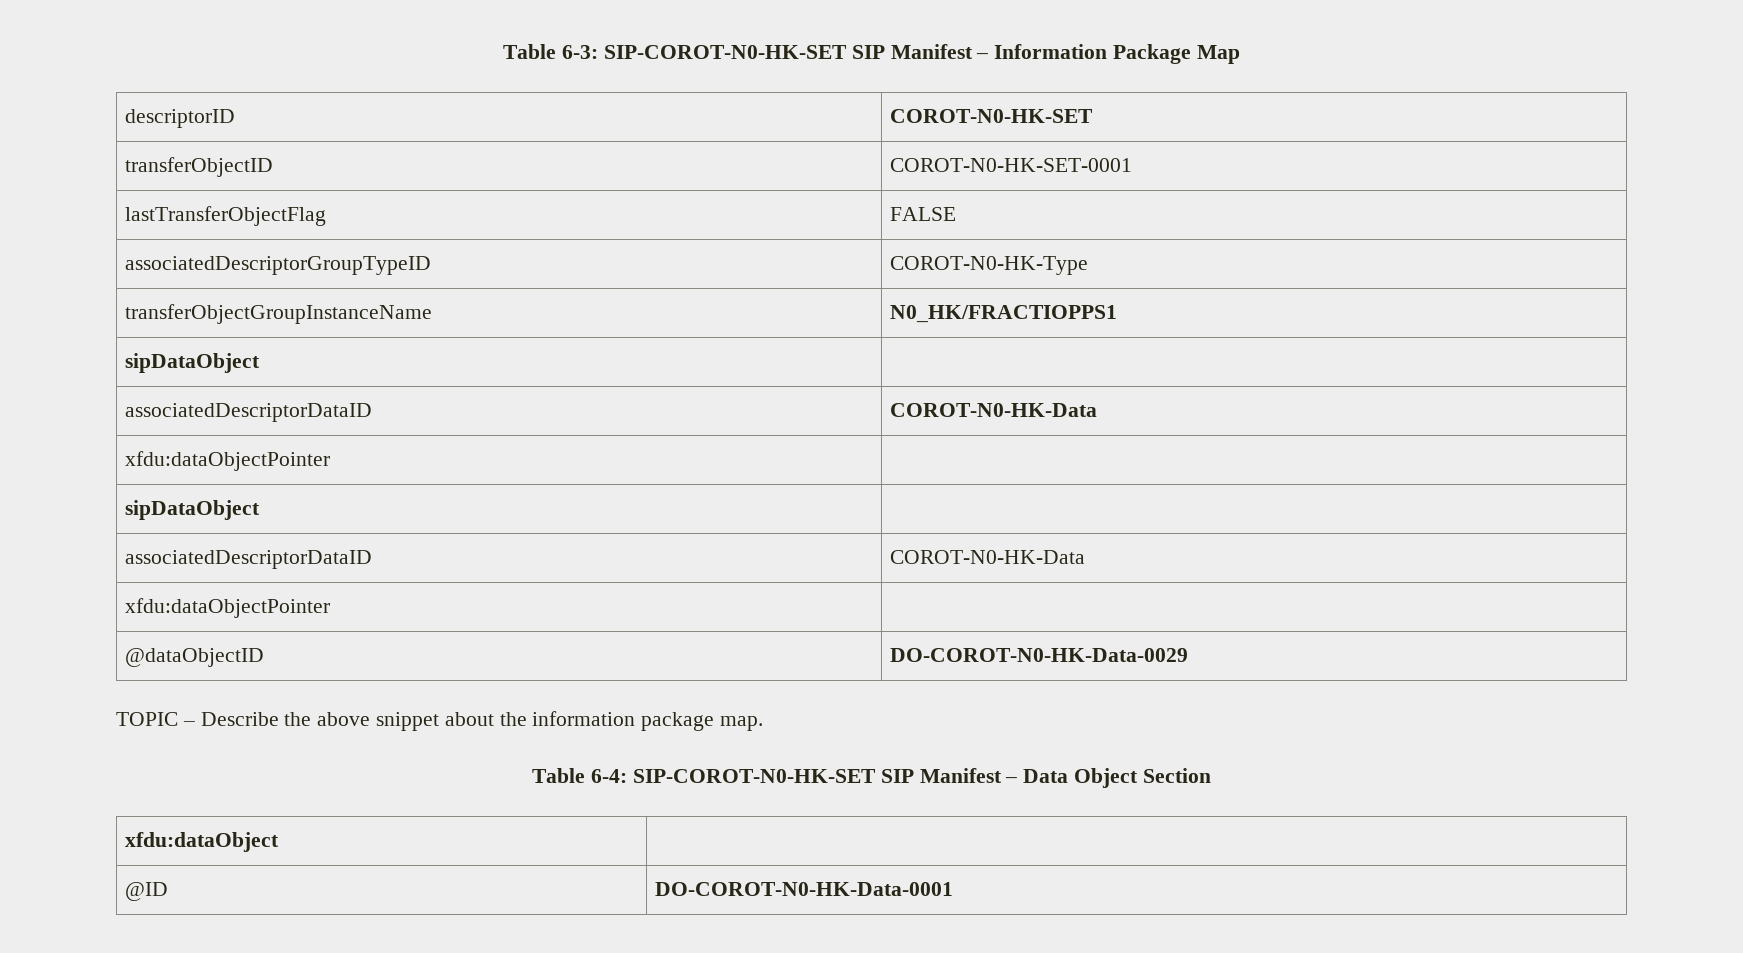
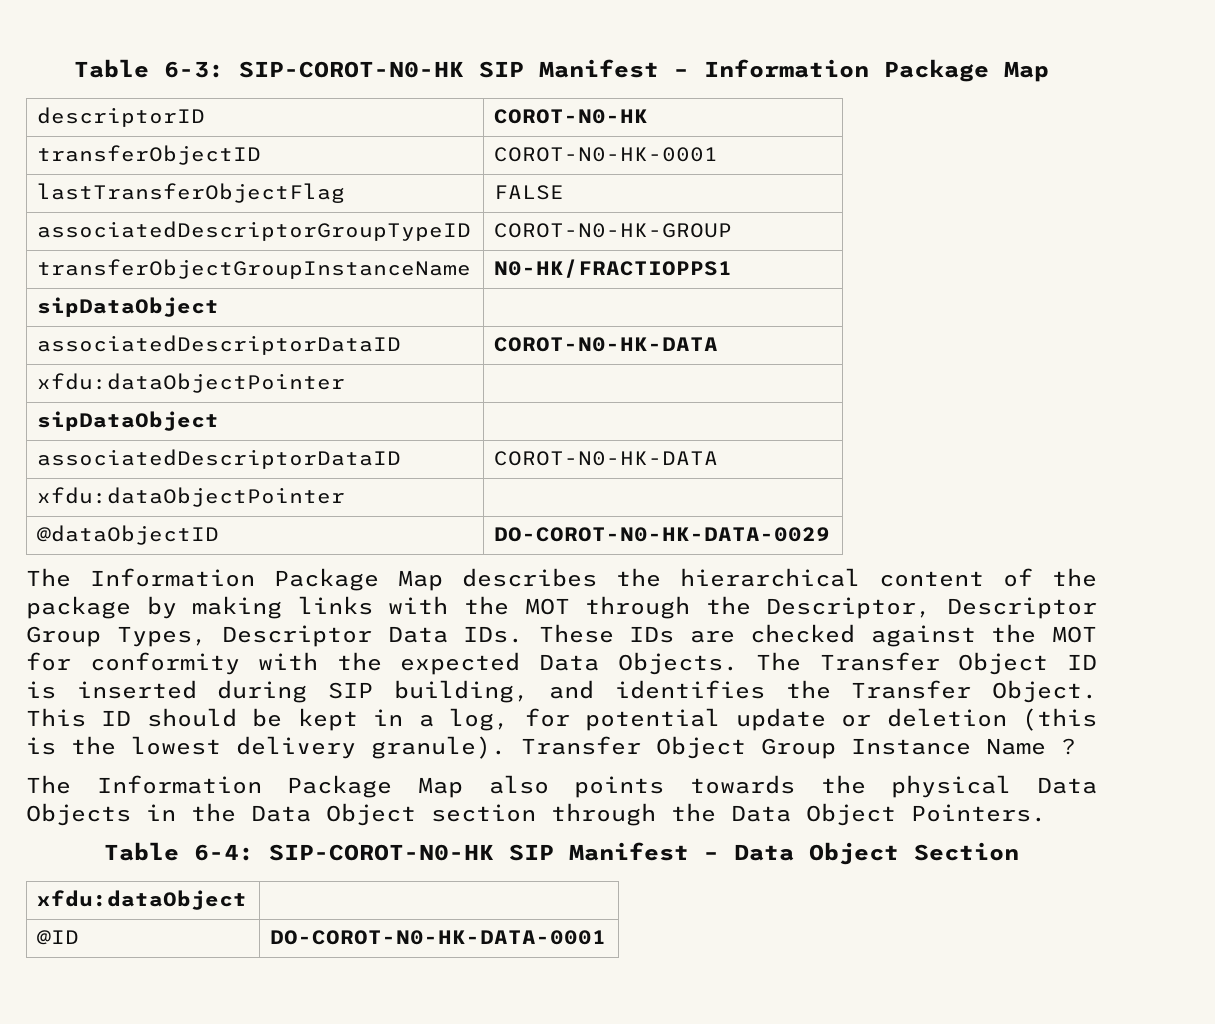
[603,45,847,59] SIP-COROT-N0-HK-SET -> [239,61,464,78] SIP-COROT-N0-HK
[889,109,1093,123] COROT-N0-HK-SET -> [494,109,649,124] COROT-N0-HK
[889,158,1132,172] COROT-N0-HK-SET-0001 -> [494,147,719,162] COROT-N0-HK-0001
[889,256,1088,275] COROT-N0-HK-Type -> [494,223,733,238] COROT-N0-HK-GROUP
[889,305,1117,323] [124,353,260,373] [124,403,372,422] [889,403,1097,417] N0_HK/FRACTIOPPS1 // sipDataObject | // associatedDescriptorDataID | COROT-N0-HK-Data -> [494,259,733,278] [37,297,220,317] [37,335,402,355] [494,337,719,352] N0-HK/FRACTIOPPS1 // sipDataObject | // associatedDescriptorDataID | COROT-N0-HK-DATA
[889,550,1085,564] COROT-N0-HK-Data -> [494,451,719,466] COROT-N0-HK-DATA
[889,648,1188,662] [116,711,764,731] DO-COROT-N0-HK-Data-0029 // TOPIC – Describe the above snippet about the information package map. -> [494,527,831,542] [26,568,1097,591] [26,596,1098,619] [26,624,1097,647] [26,652,1097,675] [26,680,1097,703] [26,708,1097,731] [26,736,1076,759] [26,775,1097,798] [26,803,1046,826] DO-COROT-N0-HK-DATA-0029 // The Information Package Map describes the hierarchical content of the package by making links with the MOT through the Descriptor, Descriptor Group Types, Descriptor Data IDs. These IDs are checked against the MOT for conformity with the expected Data Objects. The Transfer Object ID is inserted during SIP building, and identifies the Transfer Object. This ID should be kept in a log, for potential update or deletion (this is the lowest delivery granule). Transfer Object Group Instance Name ? // The Information Package Map also points towards the physical Data Objects in the Data Object section through the Data Object Pointers.
[632,769,876,783] SIP-COROT-N0-HK-SET -> [269,844,494,861] SIP-COROT-N0-HK
[654,882,953,896] DO-COROT-N0-HK-Data-0001 -> [270,930,607,945] DO-COROT-N0-HK-DATA-0001

